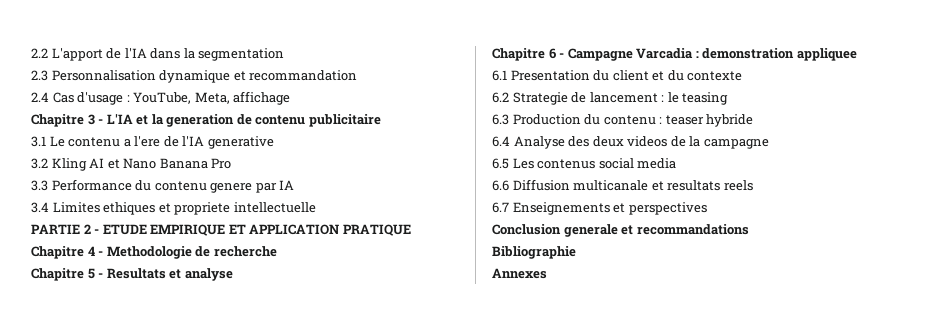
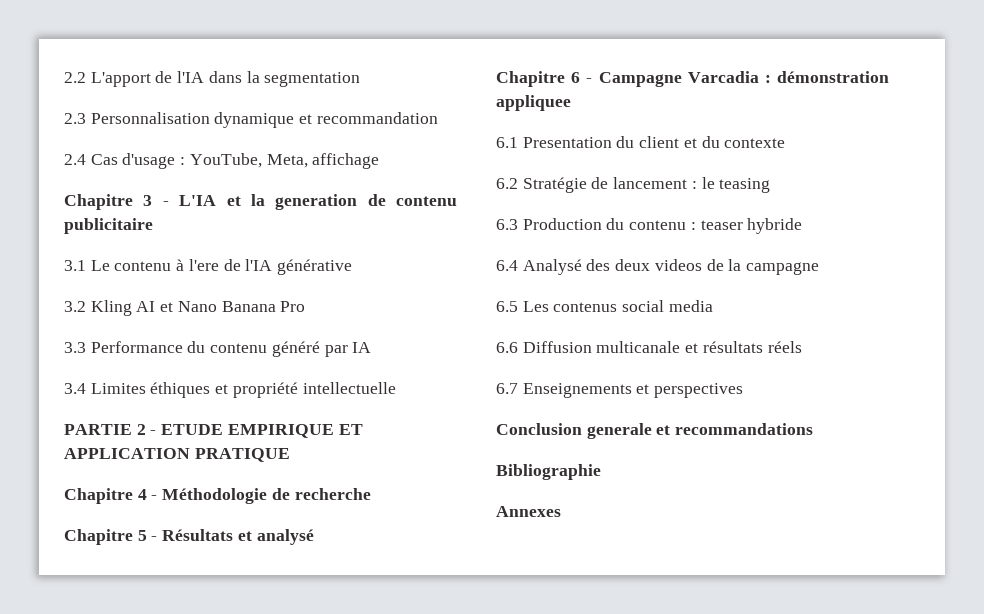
[123,139,131,147] a -> [176,259,185,271] à
[207,136,274,149] generative -> [277,259,353,275] générative
[210,183,253,193] genere -> [271,341,320,357] généré
[103,202,231,215] ethiques et propriete -> [150,382,298,398] éthiques et propriété
[106,246,192,259] Methodologie -> [162,488,268,504] Méthodologie
[106,268,233,281] Resultats et analyse -> [162,529,314,545] Résultats et analysé
[702,48,795,59] demonstration -> [777,71,889,83] démonstration
[512,92,568,105] Strategie -> [522,177,587,193] Stratégie
[513,136,565,149] Analyse -> [522,259,582,275] Analysé
[667,180,753,191] resultats reels -> [702,341,802,353] résultats réels

